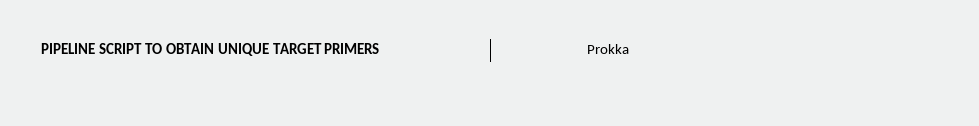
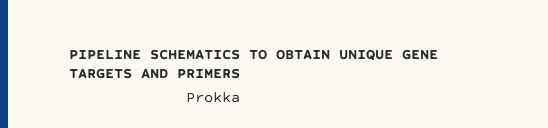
[98,43,142,54] SCRIPT -> [150,49,240,60] SCHEMATICS
[272,43,322,54] TARGET -> [402,49,438,60] [69,68,168,79] GENE TARGETS AND

